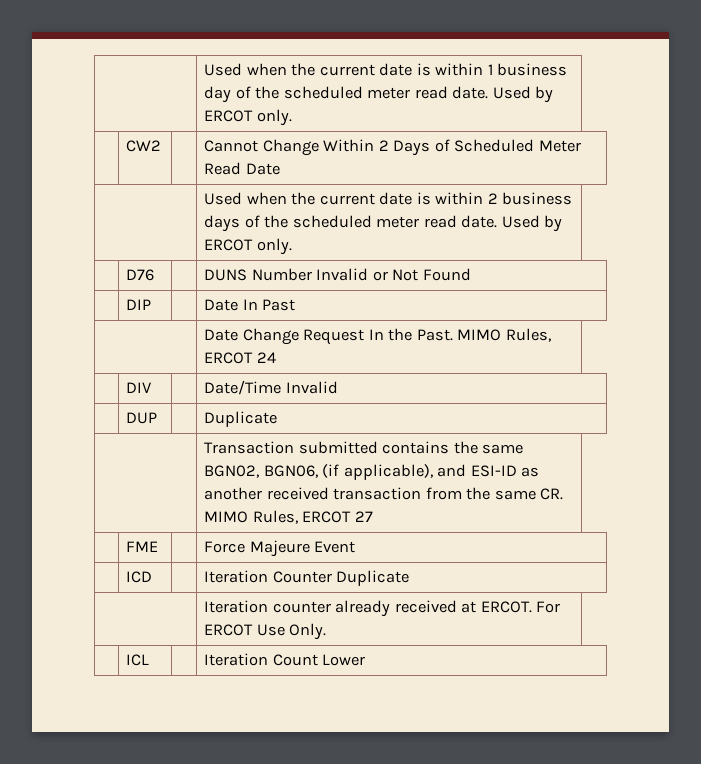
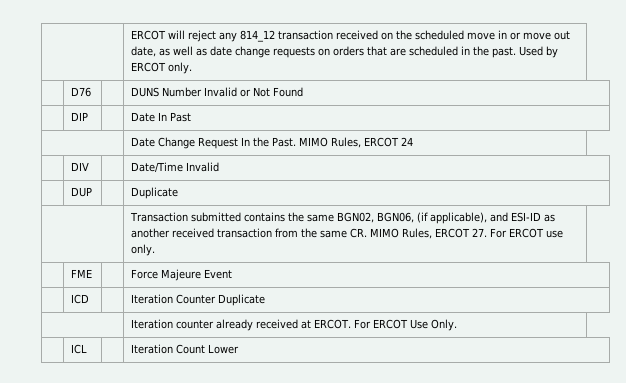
[204,63,568,76] [204,86,554,103] [204,109,292,126] [126,140,162,152] [204,139,581,156] [204,162,280,175] [204,192,573,205] [204,215,498,232] | Used when the current date is within 1 business day of the scheduled meter read date. Used by ERCOT only. // | CW2 | | Cannot Change Within 2 Days of Scheduled Meter Read Date // | Used when the current date is within 2 business days of the scheduled meter read date. -> [130,30,570,42] [130,46,516,58] | ERCOT will reject any 814_12 transaction received on the scheduled move in or move out date, as well as date change requests on orders that are scheduled in the past.
[354,511,373,522] 27 -> [471,228,563,238] [130,244,155,256] 27. For ERCOT use only.

